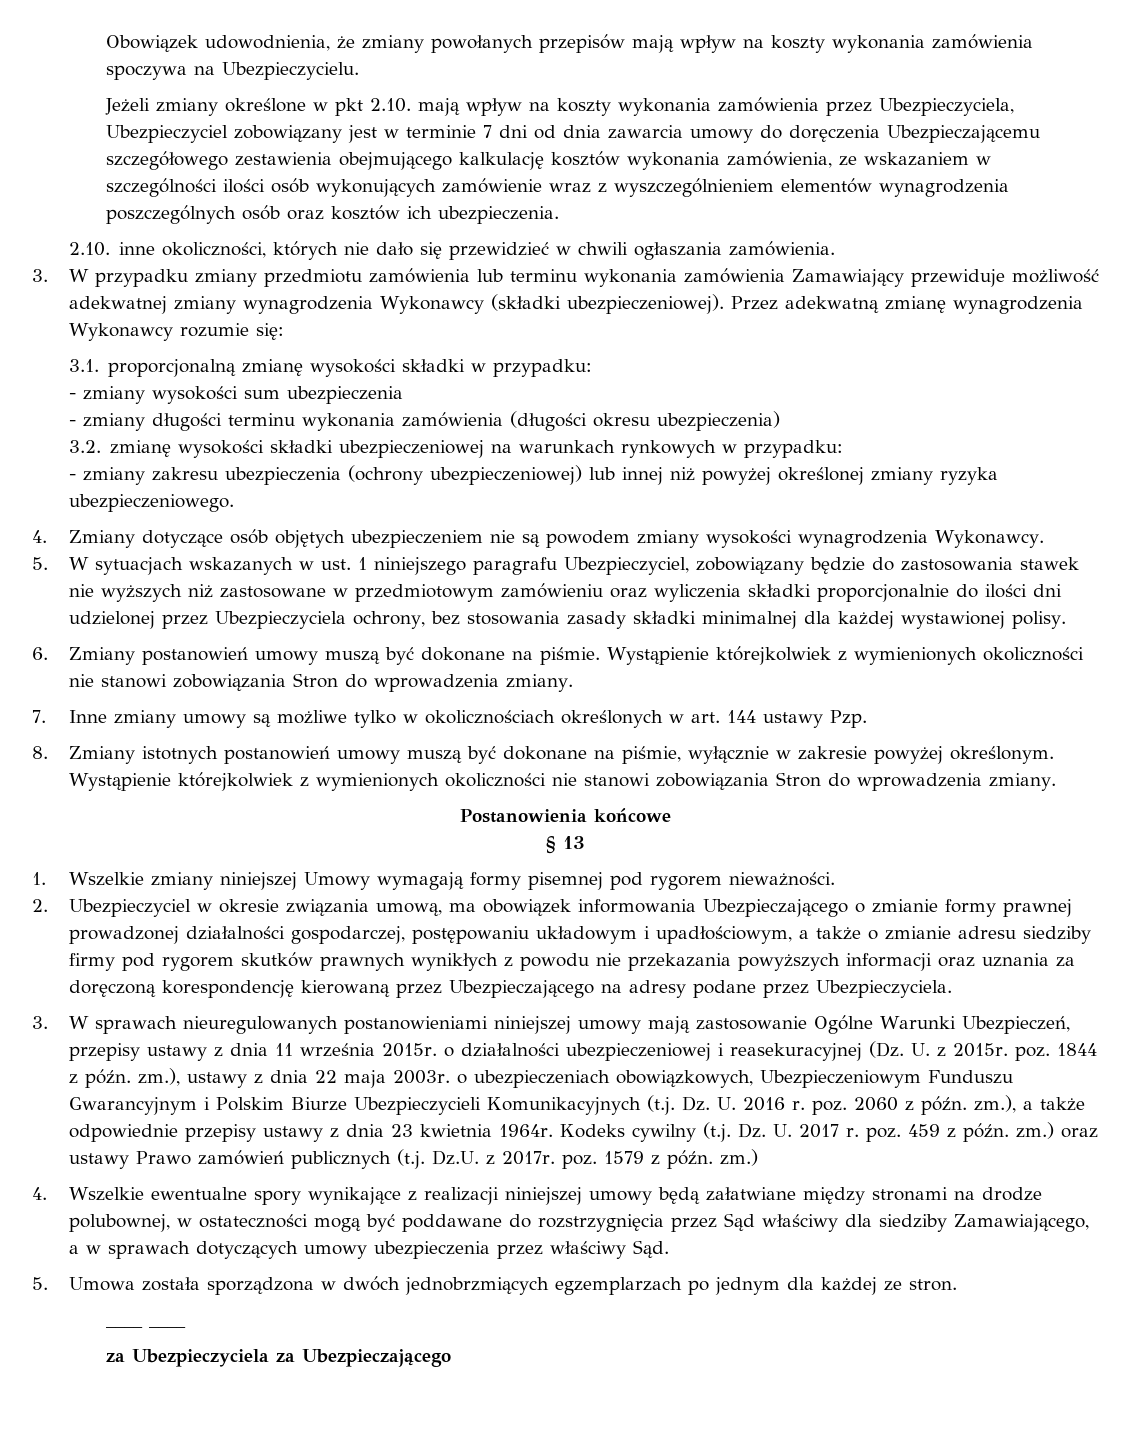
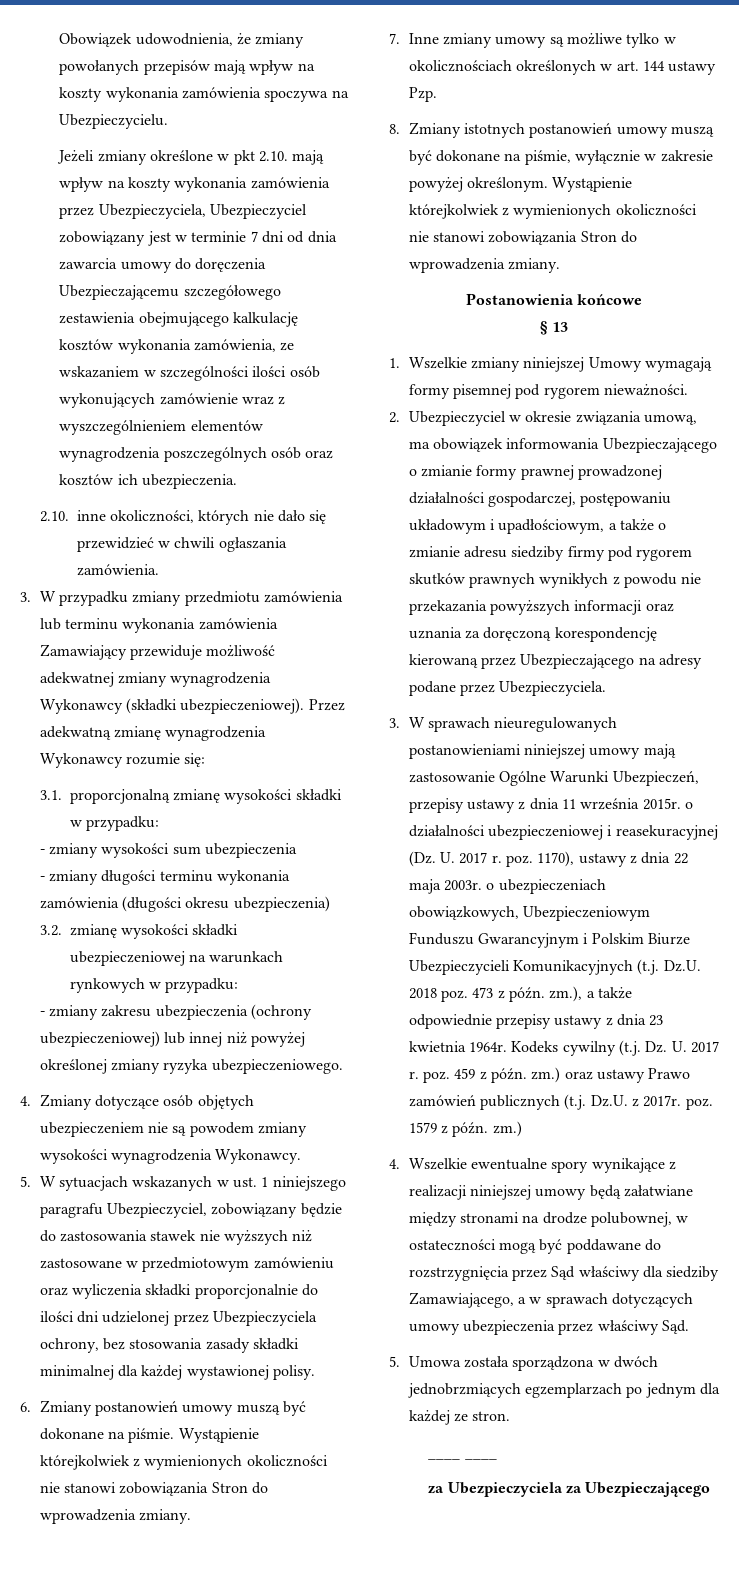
[936,1043,1097,1061] [68,1068,180,1088] z 2015r. poz. 1844 z późn. zm.), -> [459,851,575,867] 2017 r. poz. 1170),
[681,1096,898,1115] Dz. U. 2016 r. poz. 2060 -> [663,960,701,972] [408,987,494,1002] Dz.U. 2018 poz. 473

